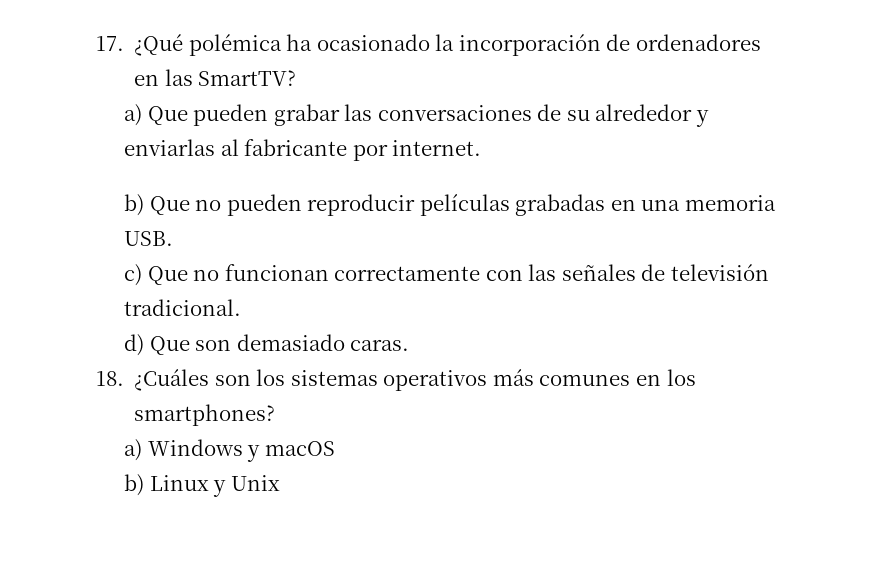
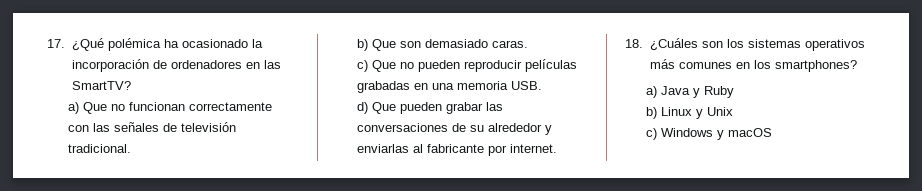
(188, 115) none -> [111,102,273,111] [68,122,237,132] [68,144,132,153] [357,39,529,51] [357,59,578,72] [357,81,543,93] [357,102,397,114] no funcionan correctamente con las señales de televisión tradicional. // b) Que son demasiado caras. // c) Que no pueden reproducir películas grabadas en una memoria USB. // d) Que
[124,194,776,216] [124,231,174,246] [124,264,769,286] [124,299,242,316] [124,334,410,356] // b) Que no pueden reproducir películas grabadas en una memoria USB. // c) Que no funcionan correctamente con las señales de televisión tradicional. // d) Que son demasiado caras. -> (558, 148) none
[147,439,335,462] Windows y macOS -> [661,86,735,98] Java y Ruby
(280, 483) none -> [646,128,773,140] // c) Windows y macOS

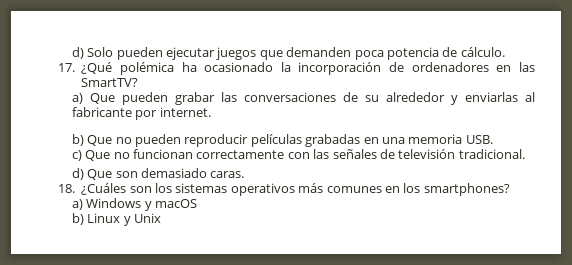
(47, 43) none -> [71,47,505,60] d) Solo pueden ejecutar juegos que demanden poca potencia de cálculo. //
[111,102,273,111] [68,122,237,132] [68,144,132,153] [357,39,529,51] [357,59,578,72] [357,81,543,93] [357,102,397,114] no funcionan correctamente con las señales de televisión tradicional. // b) Que son demasiado caras. // c) Que no pueden reproducir películas grabadas en una memoria USB. // d) Que -> (115, 98) none
(558, 148) none -> [71,134,493,147] [71,149,525,161] [71,168,245,180] // b) Que no pueden reproducir películas grabadas en una memoria USB. // c) Que no funcionan correctamente con las señales de televisión tradicional. // d) Que son demasiado caras.
[661,86,735,98] Java y Ruby -> [86,198,198,211] Windows y macOS
[646,128,773,140] // c) Windows y macOS -> (162, 218) none

